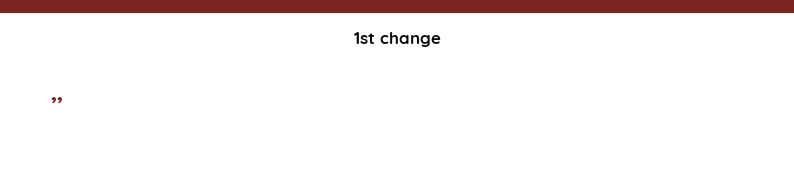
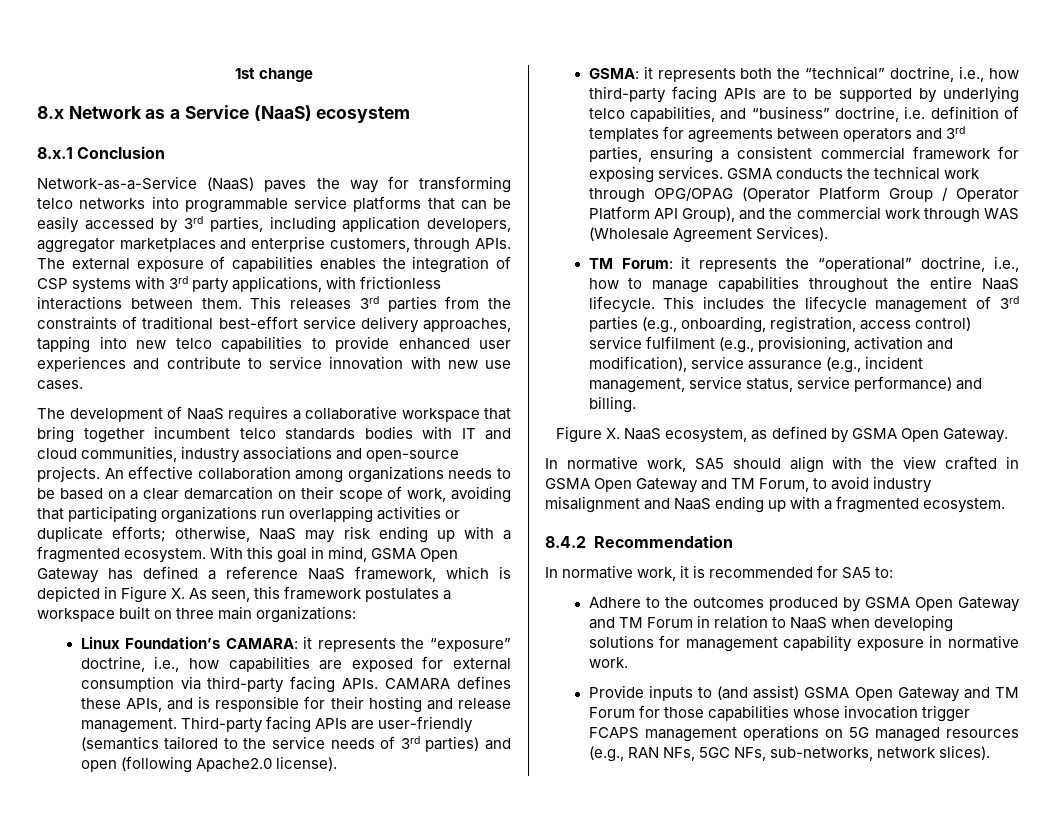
[51,97,63,103] ,, -> [37,105,411,123] [37,146,166,159] [37,176,512,193] [37,196,511,213] [37,216,512,233] [37,236,512,253] [37,256,511,273] [37,276,442,293] [37,296,511,312] [37,316,512,333] [37,336,511,353] [37,356,511,372] [37,380,83,390] [37,406,511,422] [37,426,511,443] [37,446,460,463] [37,466,511,483] [37,486,511,503] [37,506,461,523] [37,526,511,543] [37,546,459,563] [37,566,511,583] [37,586,452,603] [37,606,357,623] [80,636,512,652] [80,656,511,672] [80,676,511,693] [80,696,512,713] [80,716,473,733] [80,736,512,752] [80,756,337,773] [588,66,1019,82] [588,86,1020,103] [588,106,1019,122] [588,126,965,143] [588,146,1019,163] [588,166,980,183] [588,186,1019,203] [588,206,1019,223] [588,226,828,243] [588,256,1019,272] [588,276,1019,293] [588,296,1019,313] [588,316,971,333] [588,336,953,353] [588,356,923,373] [588,376,982,393] [588,396,636,413] [556,426,1008,443] [545,456,1019,473] [545,476,933,493] [545,496,1006,513] [545,535,733,548] [545,565,894,581] [588,597,1020,612] [588,615,954,632] [588,635,1019,652] [588,657,628,668] [588,685,1019,702] [588,705,970,722] [588,725,1019,742] [588,745,991,762] 8.x Network as a Service (NaaS) ecosystem // 8.x.1 Conclusion // Network-as-a-Service (NaaS) paves the way for transforming telco networks into programmable service platforms that can be easily accessed by 3rd parties, including application developers, aggregator marketplaces and enterprise customers, through APIs. The external exposure of capabilities enables the integration of CSP systems with 3rd party applications, with frictionless interactions between them. This releases 3rd parties from the constraints of traditional best-effort service delivery approaches, tapping into new telco capabilities to provide enhanced user experiences and contribute to service innovation with new use cases. // The development of NaaS requires a collaborative workspace that bring together incumbent telco standards bodies with IT and cloud communities, industry associations and open-source projects. An effective collaboration among organizations needs to be based on a clear demarcation on their scope of work, avoiding that participating organizations run overlapping activities or duplicate efforts; otherwise, NaaS may risk ending up with a fragmented ecosystem. With this goal in mind, GSMA Open Gateway has defined a reference NaaS framework, which is depicted in Figure X. As seen, this framework postulates a workspace built on three main organizations: // Linux Foundation’s CAMARA: it represents the “exposure” doctrine, i.e., how capabilities are exposed for external consumption via third-party facing APIs. CAMARA defines these APIs, and is responsible for their hosting and release management. Third-party facing APIs are user-friendly (semantics tailored to the service needs of 3rd parties) and open (following Apache2.0 license). // GSMA: it represents both the “technical” doctrine, i.e., how third-party facing APIs are to be supported by underlying telco capabilities, and “business” doctrine, i.e. definition of templates for agreements between operators and 3rd parties, ensuring a consistent commercial framework for exposing services. GSMA conducts the technical work through OPG/OPAG (Operator Platform Group / Operator Platform API Group), and the commercial work through WAS (Wholesale Agreement Services). // TM Forum: it represents the “operational” doctrine, i.e., how to manage capabilities throughout the entire NaaS lifecycle. This includes the lifecycle management of 3rd parties (e.g., onboarding, registration, access control) service fulfilment (e.g., provisioning, activation and modification), service assurance (e.g., incident management, service status, service performance) and billing. // Figure X. NaaS ecosystem, as defined by GSMA Open Gateway. // In normative work, SA5 should align with the view crafted in GSMA Open Gateway and TM Forum, to avoid industry misalignment and NaaS ending up with a fragmented ecosystem. // 8.4.2 Recommendation // In normative work, it is recommended for SA5 to: // Adhere to the outcomes produced by GSMA Open Gateway and TM Forum in relation to NaaS when developing solutions for management capability exposure in normative work. // Provide inputs to (and assist) GSMA Open Gateway and TM Forum for those capabilities whose invocation trigger FCAPS management operations on 5G managed resources (e.g., RAN NFs, 5GC NFs, sub-networks, network slices).

